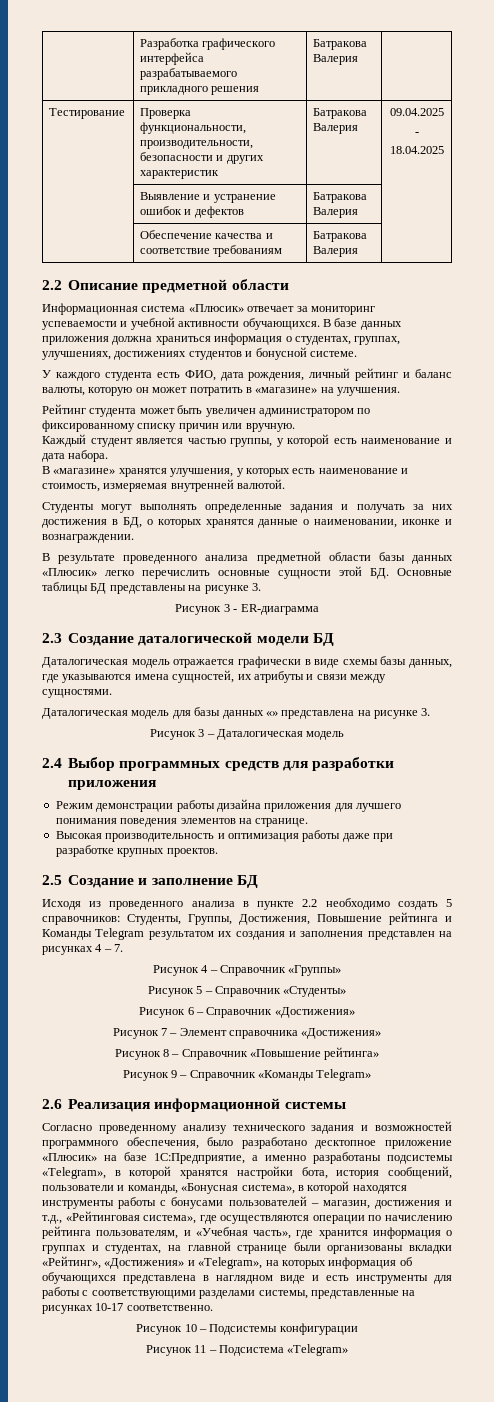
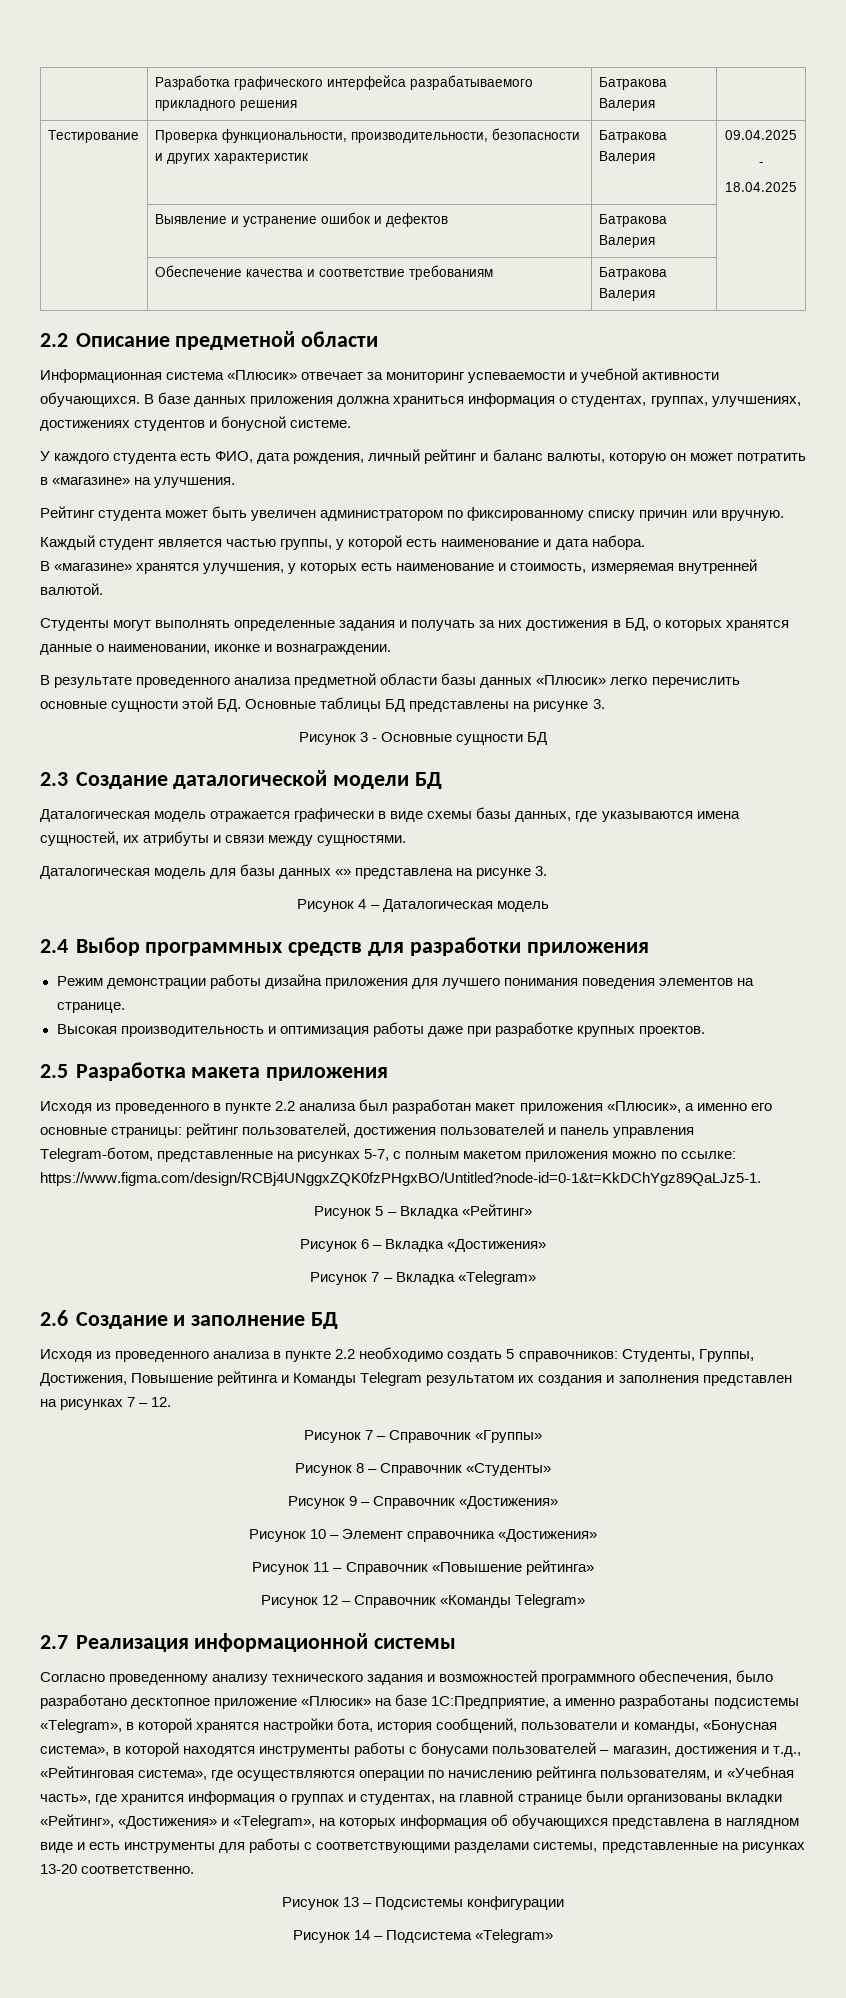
[240,604,319,615] ER-диаграмма -> [381,732,548,745] Основные сущности БД
[198,729,205,737] 3 -> [358,899,367,909] 4
(62, 880) none -> [75,1062,389,1081] [40,1099,772,1114] [40,1123,695,1138] [40,1147,736,1162] [40,1172,761,1186] [314,1204,532,1219] [299,1239,547,1252] [310,1271,536,1285] [40,1310,68,1326] Разработка макета приложения // Исходя из проведенного в пункте 2.2 анализа был разработан макет приложения «Плюсик», а именно его основные страницы: рейтинг пользователей, достижения пользователей и панель управления Telegram-ботом, представленные на рисунках 5-7, с полным макетом приложения можно по ссылке: https://www.figma.com/design/RCBj4UNggxZQK0fzPHgxBO/Untitled?node-id=0-1&t=KkDChYgz89QaLJz5-1. // Рисунок 5 – Вкладка «Рейтинг» // Рисунок 6 – Вкладка «Достижения» // Рисунок 7 – Вкладка «Telegram» // 2.6
[95,944,124,952] [152,965,209,976] 4 – 7. // Рисунок 4 -> [127,1397,172,1407] [303,1430,373,1443] 7 – 12. // Рисунок 7
[196,986,203,994] 5 -> [355,1463,364,1473] 8
[187,1007,194,1015] 6 -> [348,1496,357,1506] 9
[160,1028,167,1036] 7 -> [309,1529,326,1539] 10
[162,1049,169,1057] 8 -> [313,1562,330,1572] 11
[170,1070,177,1078] 9 -> [321,1595,338,1605] 12
[42,1099,62,1109] 2.6 -> [40,1635,68,1649] 2.7
[95,1303,124,1311] 10-17 -> [40,1864,77,1874] 13-20
[184,1324,197,1332] 10 -> [342,1897,359,1907] 13
[194,1345,207,1353] 11 -> [353,1930,370,1940] 14

